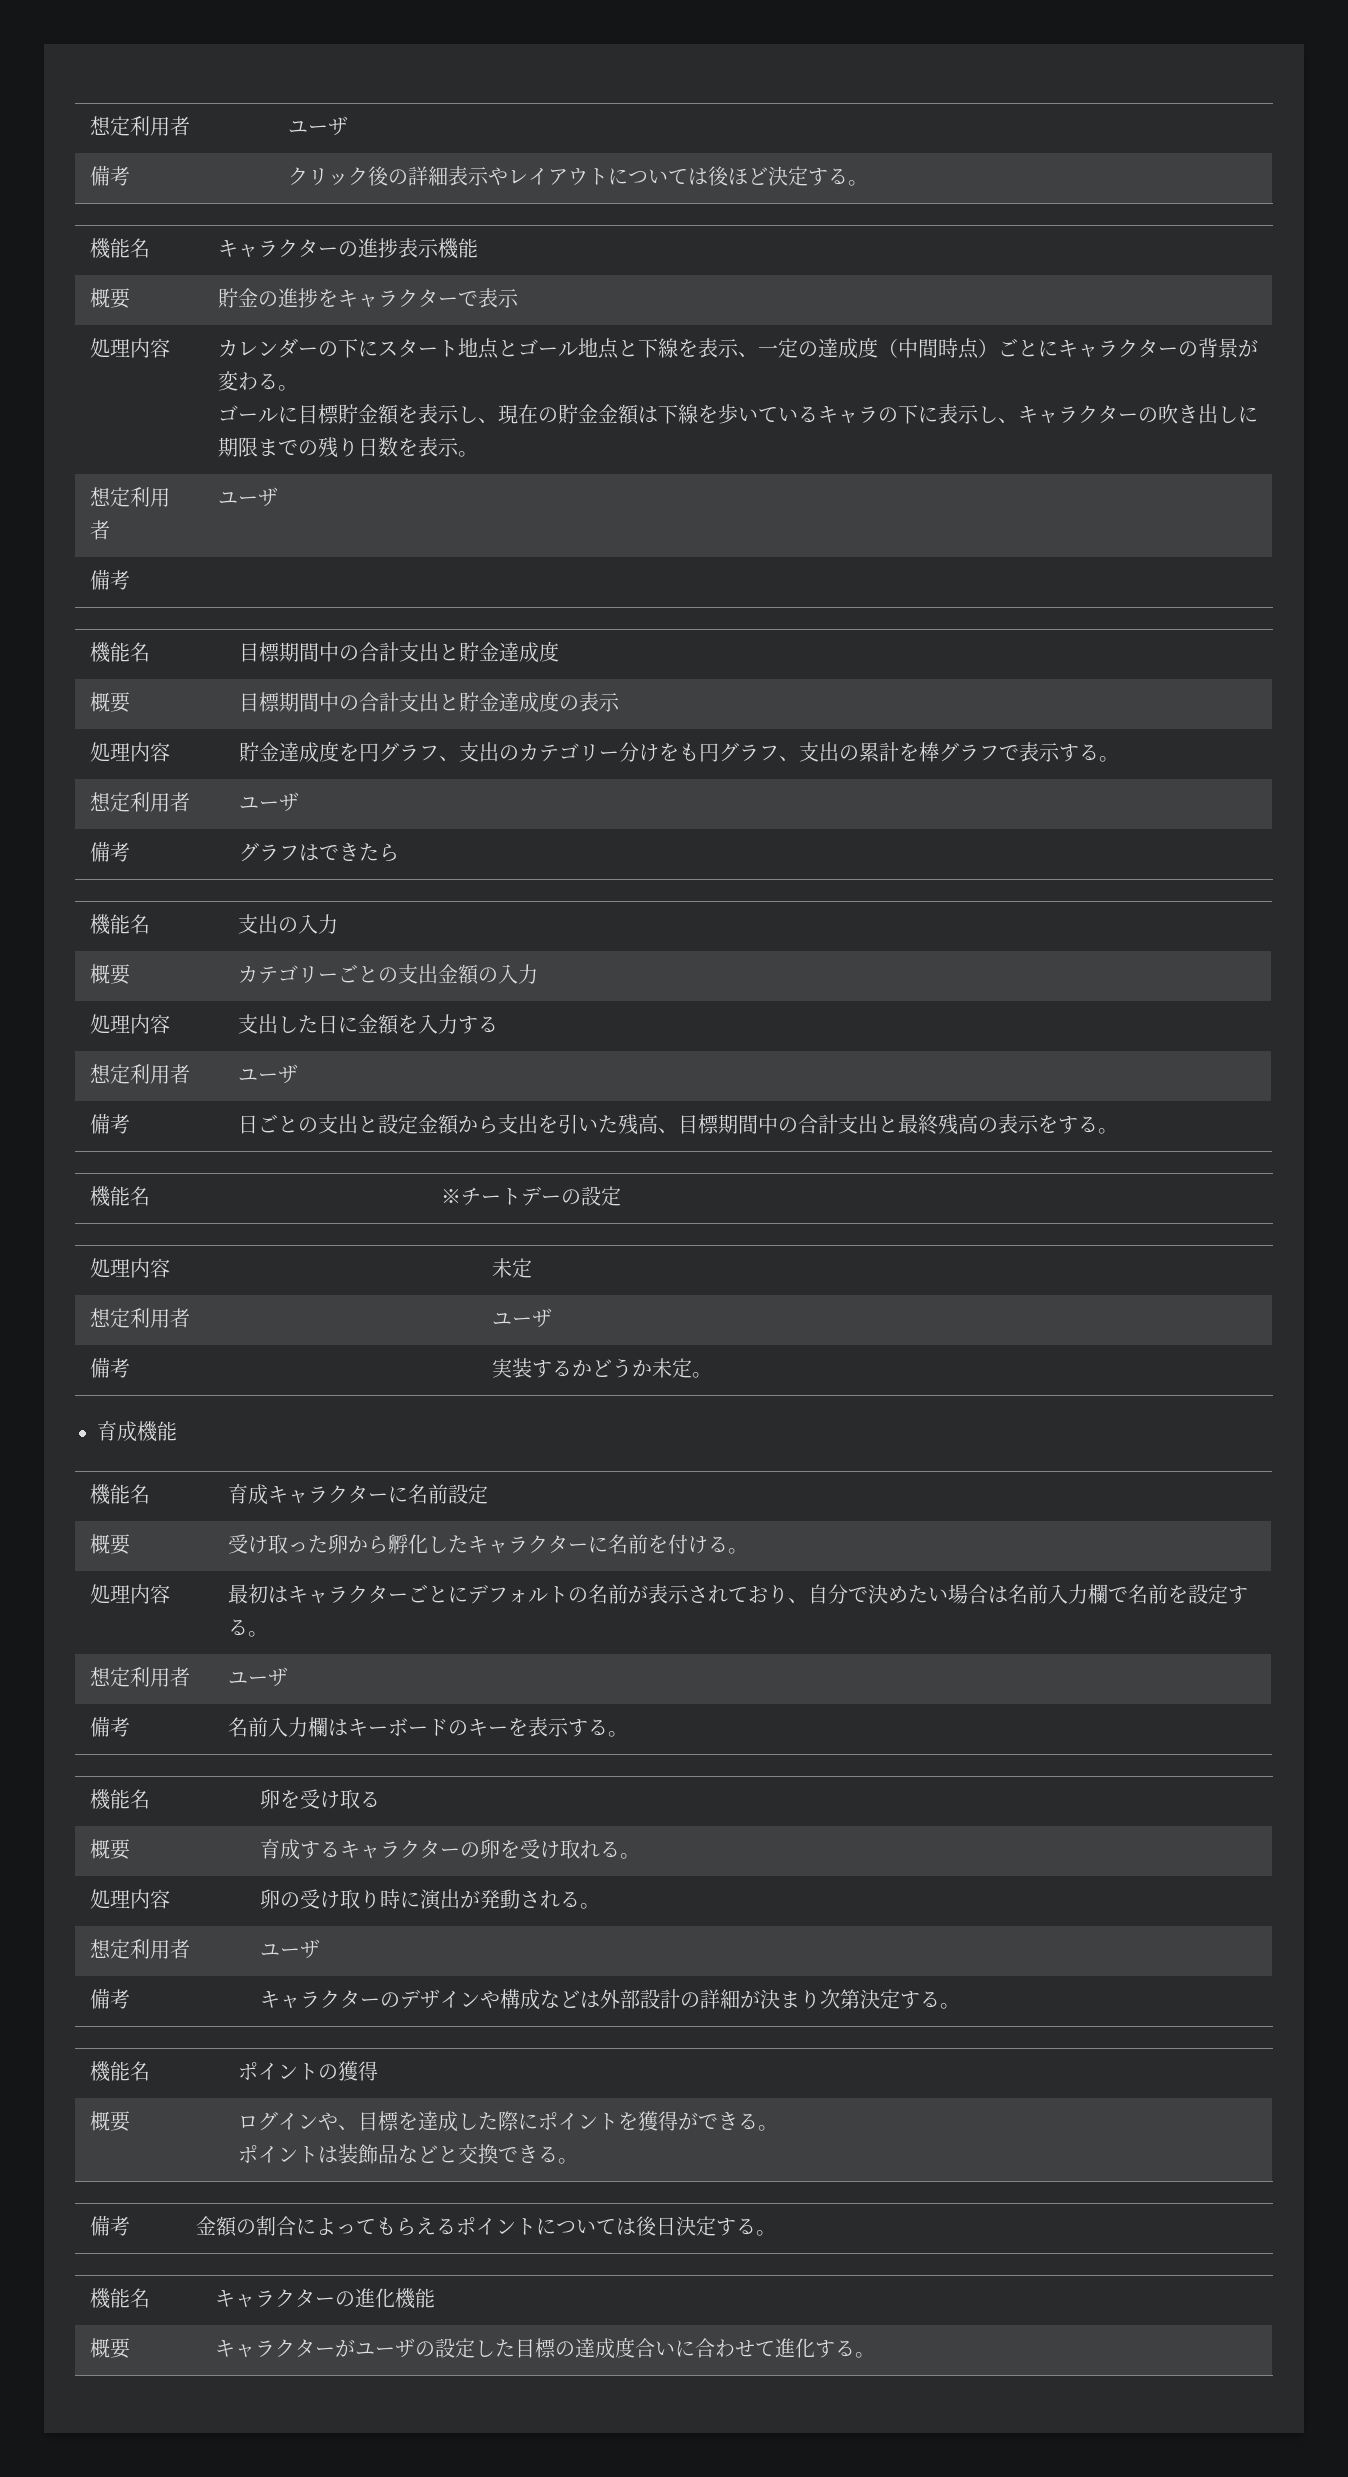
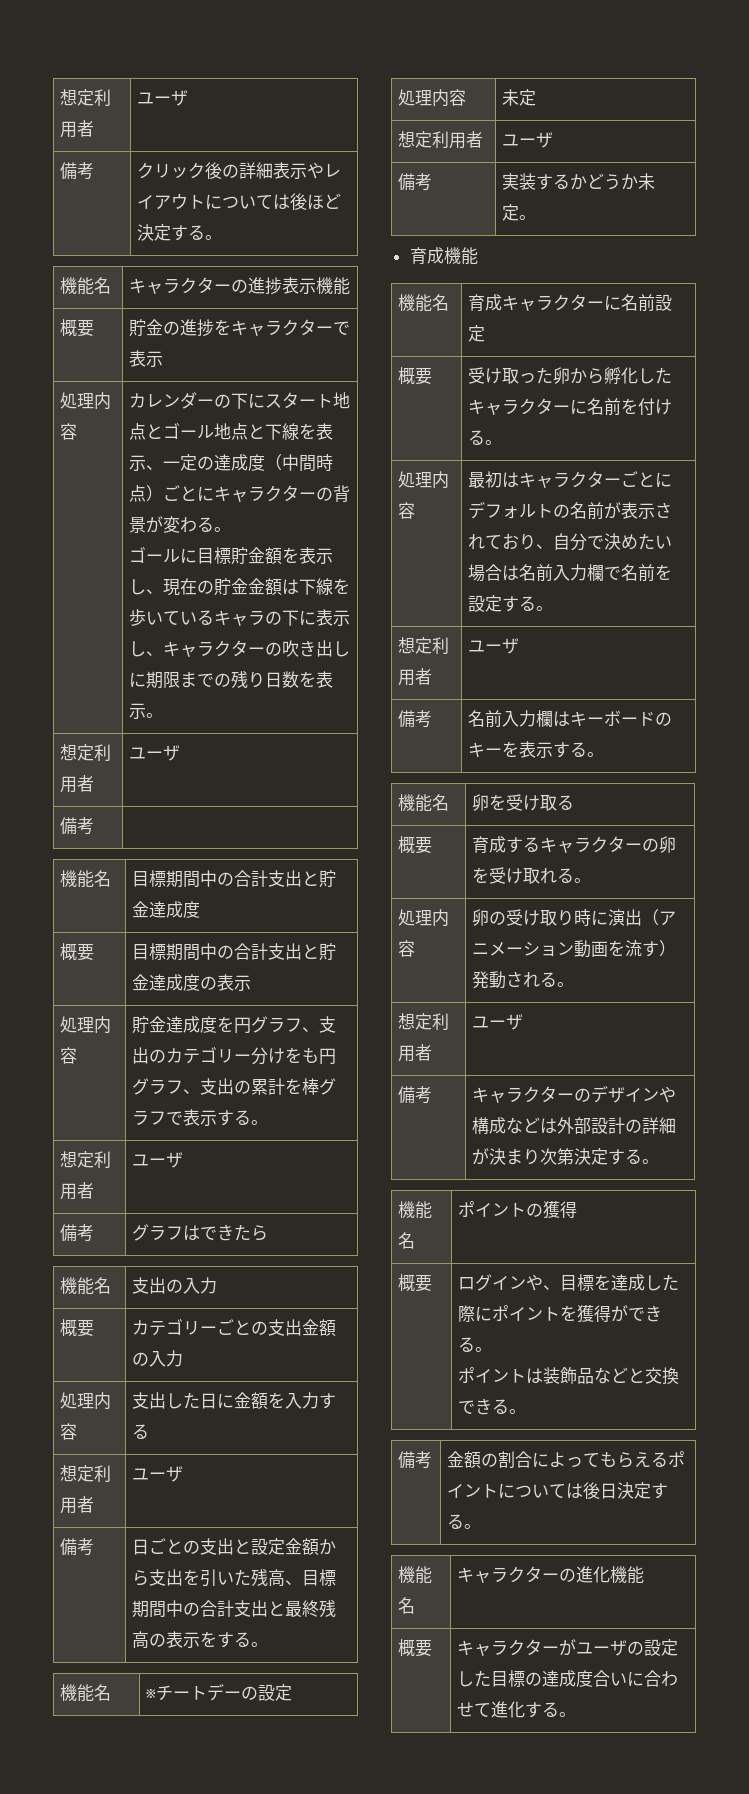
[459,1890,480,1908] が -> [642,909,677,926] [472,940,677,958] （アニメーション動画を流す）

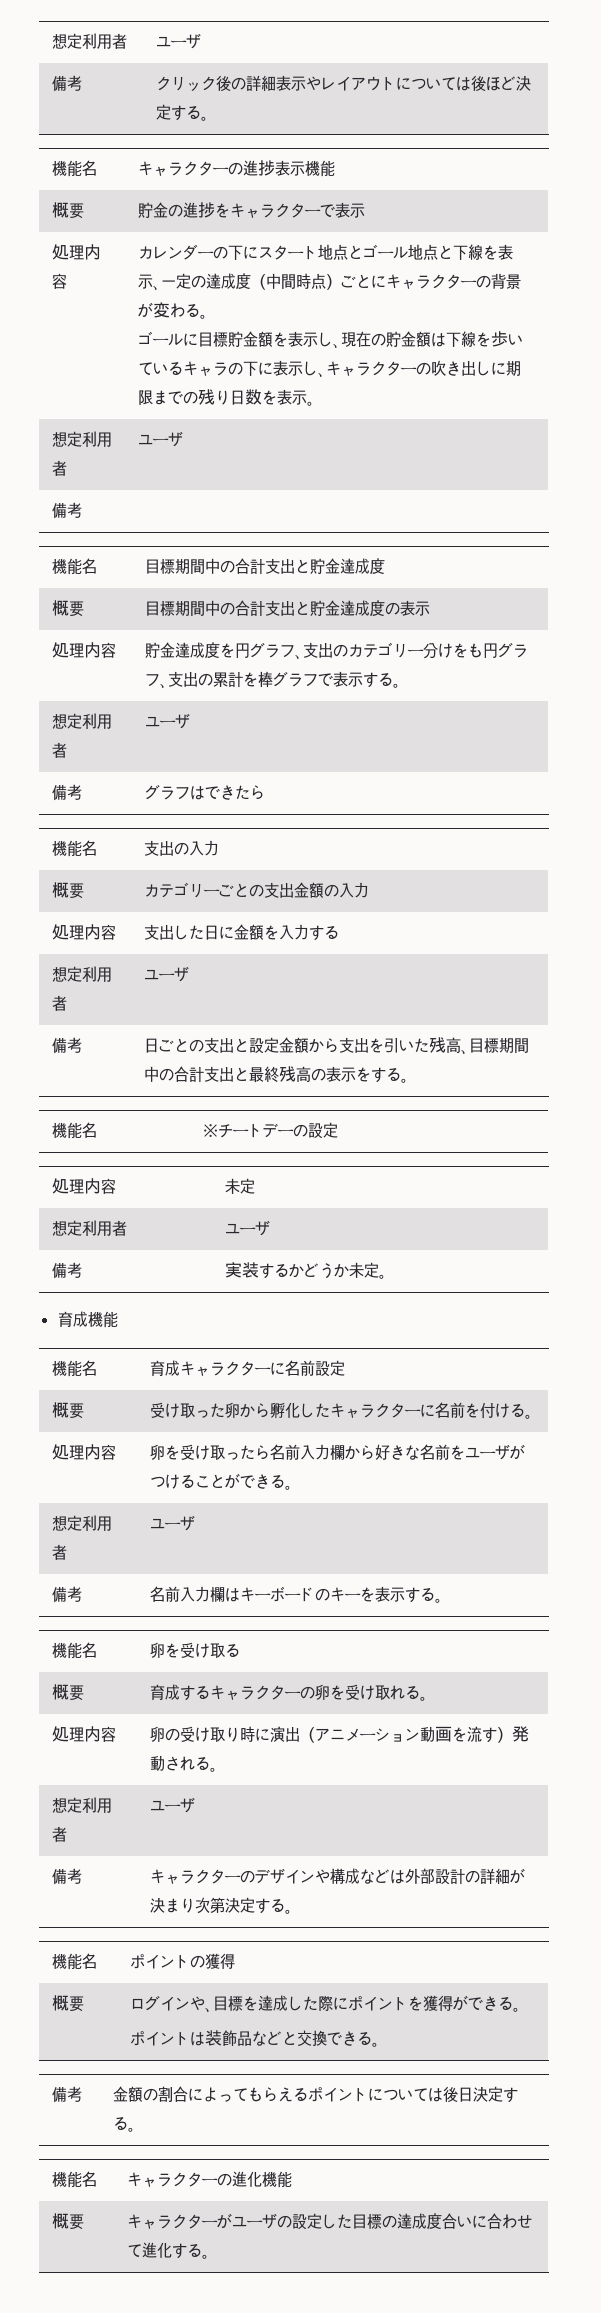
[248,578,266,595] 金 -> (417, 339) none
[468,471,673,488] [468,501,673,520] [468,533,673,551] [468,564,673,582] [468,595,520,612] 最初はキャラクターごとにデフォルトの名前が表示されており、自分で決めたい場合は名前入力欄で名前を設定す -> [150,1444,526,1460] [150,1473,271,1489] 卵を受け取ったら名前入力欄から好きな名前をユーザがつけることができ

